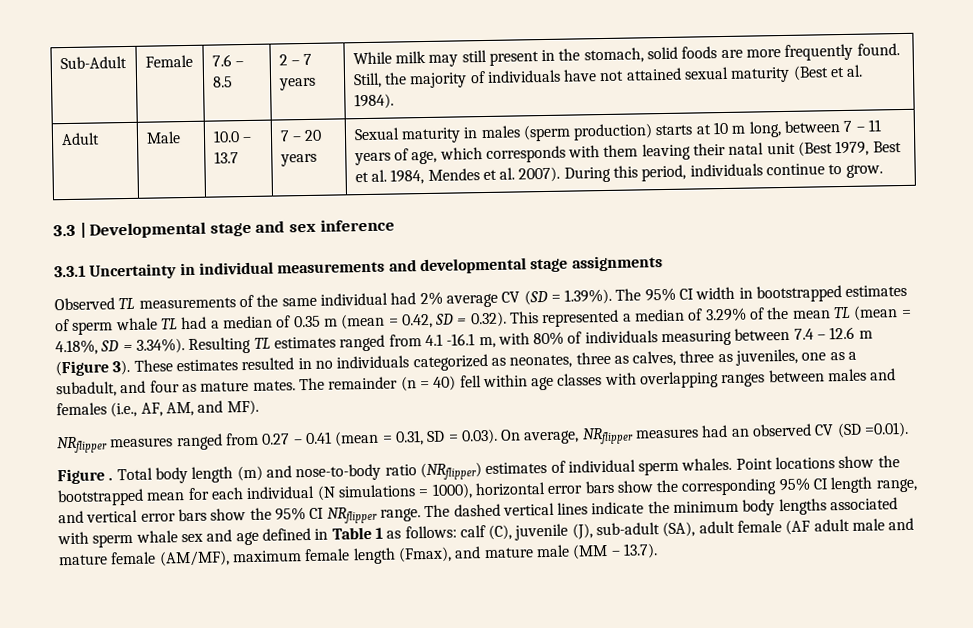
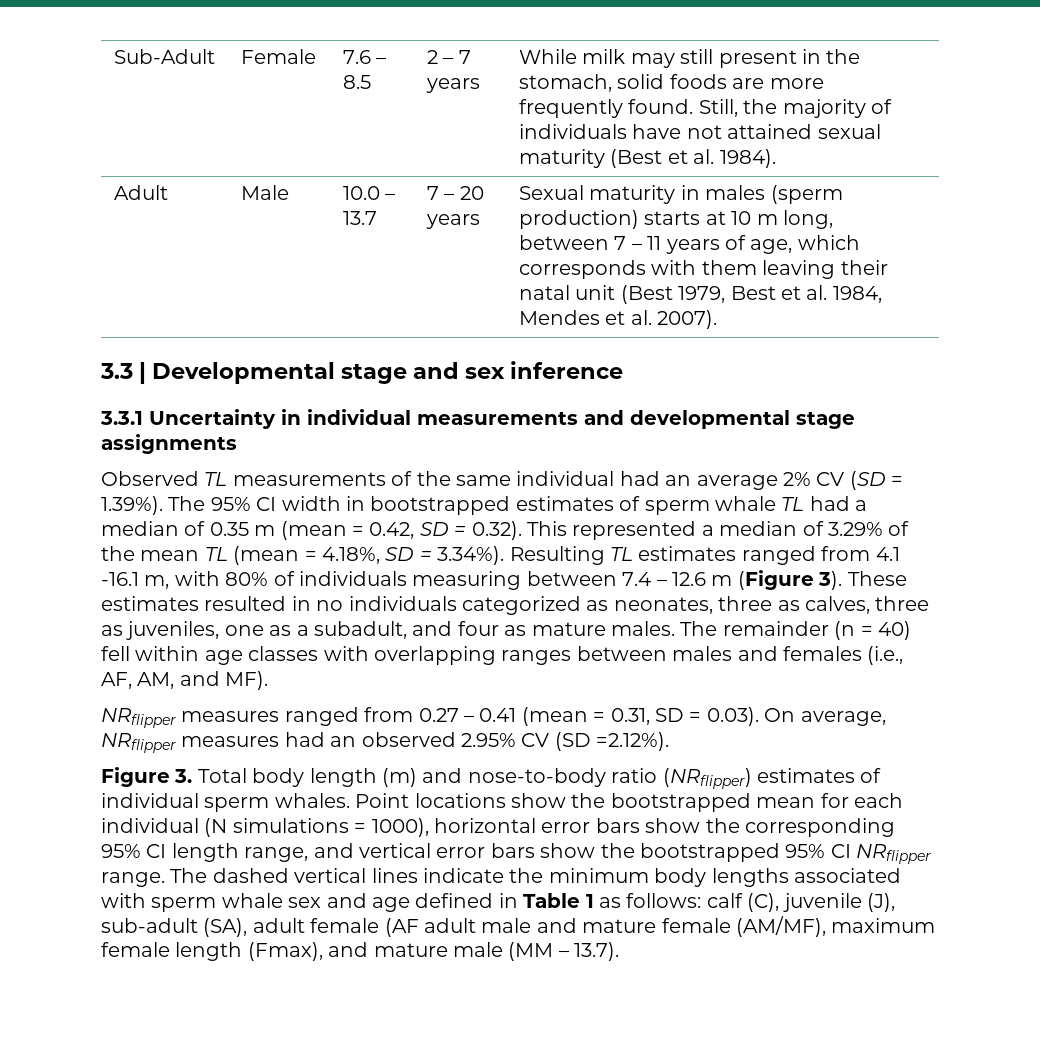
[563,163,883,183] During this period, individuals continue to grow. -> (718, 319) none
[419,291,498,308] 2% average -> [665,472,811,490] an average 2%
[252,380,296,391] mates. -> [610,621,675,636] males.
[814,421,910,439] CV (SD =0.01). -> [461,732,670,751] 2.95% CV (SD =2.12%).
[108,477,114,481] . -> [174,769,193,783] 3.
(272, 514) none -> [639,843,780,862] bootstrapped

